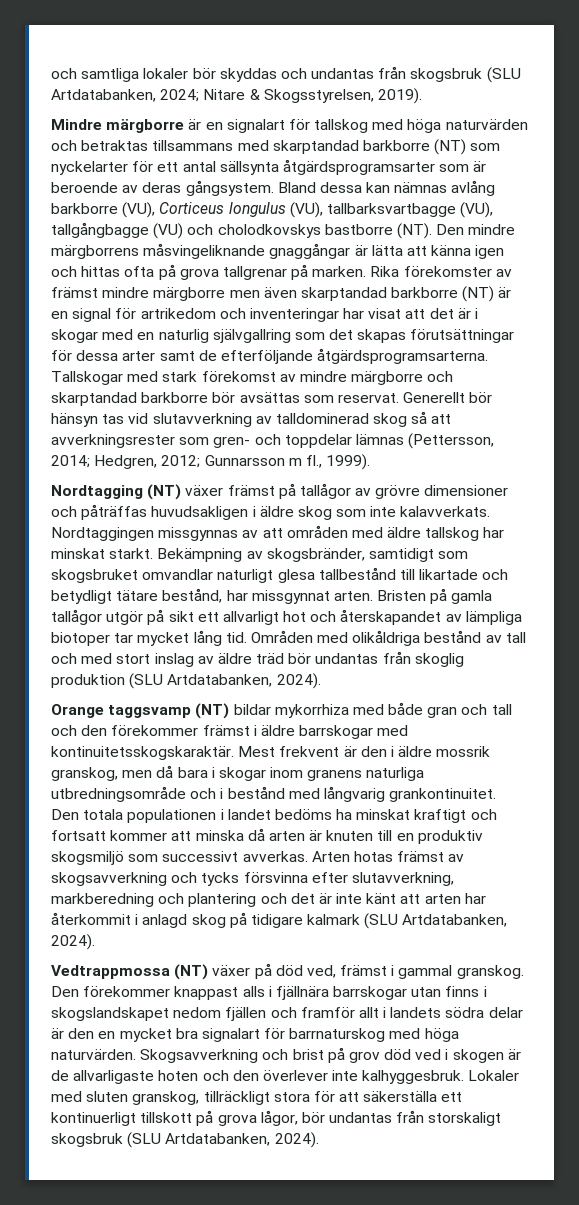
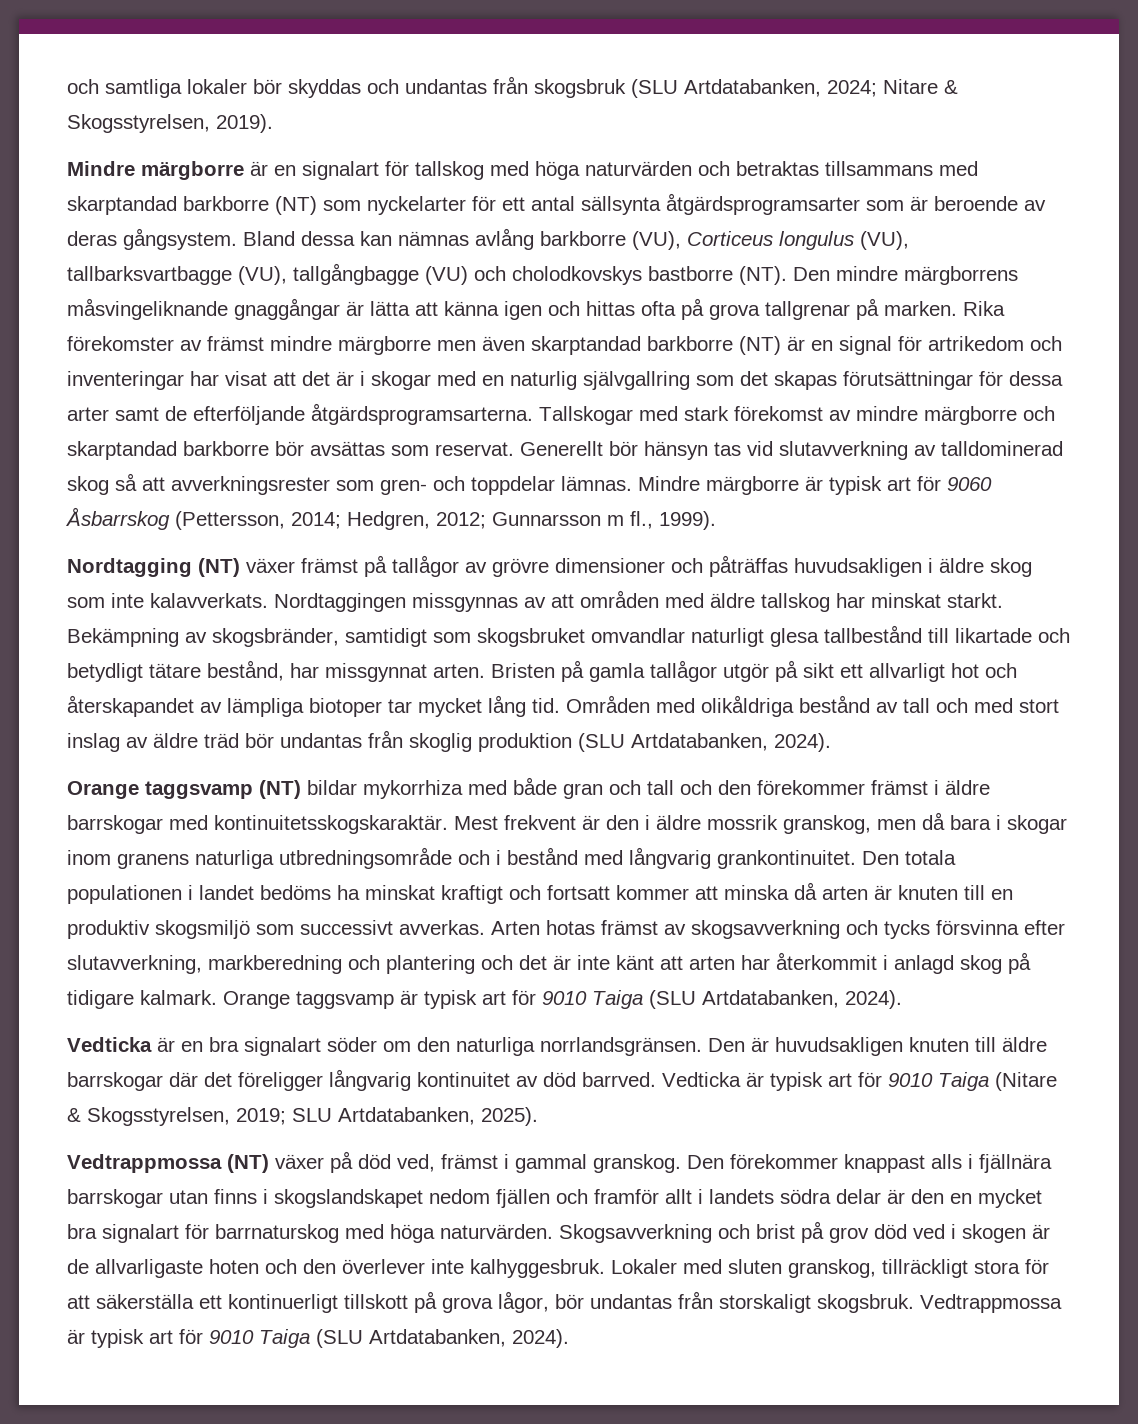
[355,434,404,445] lämnas -> [561,476,992,495] [65,507,170,530] lämnas. Mindre märgborre är typisk art för 9060 Åsbarrskog
[307,913,508,929] [51,934,95,950] kalmark (SLU Artdatabanken, 2024). -> [140,990,902,1009] [67,1037,1047,1056] [67,1069,1057,1091] [67,1107,538,1126] kalmark. Orange taggsvamp är typisk art för 9010 Taiga (SLU Artdatabanken, 2024). // Vedticka är en bra signalart söder om den naturliga norrlandsgränsen. Den är huvudsakligen knuten till äldre barrskogar där det föreligger långvarig kontinuitet av död barrved. Vedticka är typisk art för 9010 Taiga (Nitare & Skogsstyrelsen, 2019; SLU Artdatabanken, 2025).
[51,1133,123,1147] skogsbruk -> [817,1294,1062,1313] [67,1329,310,1348] skogsbruk. Vedtrappmossa är typisk art för 9010 Taiga

